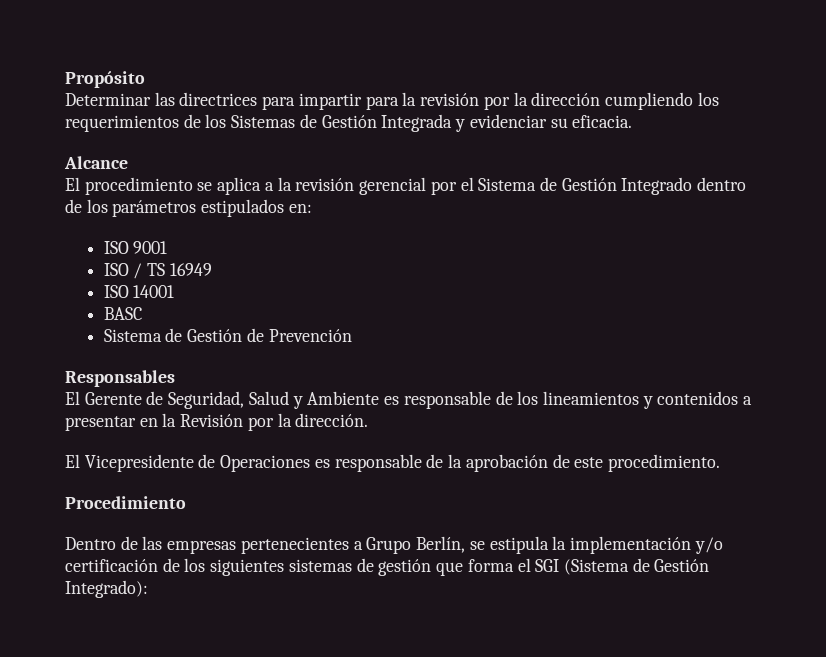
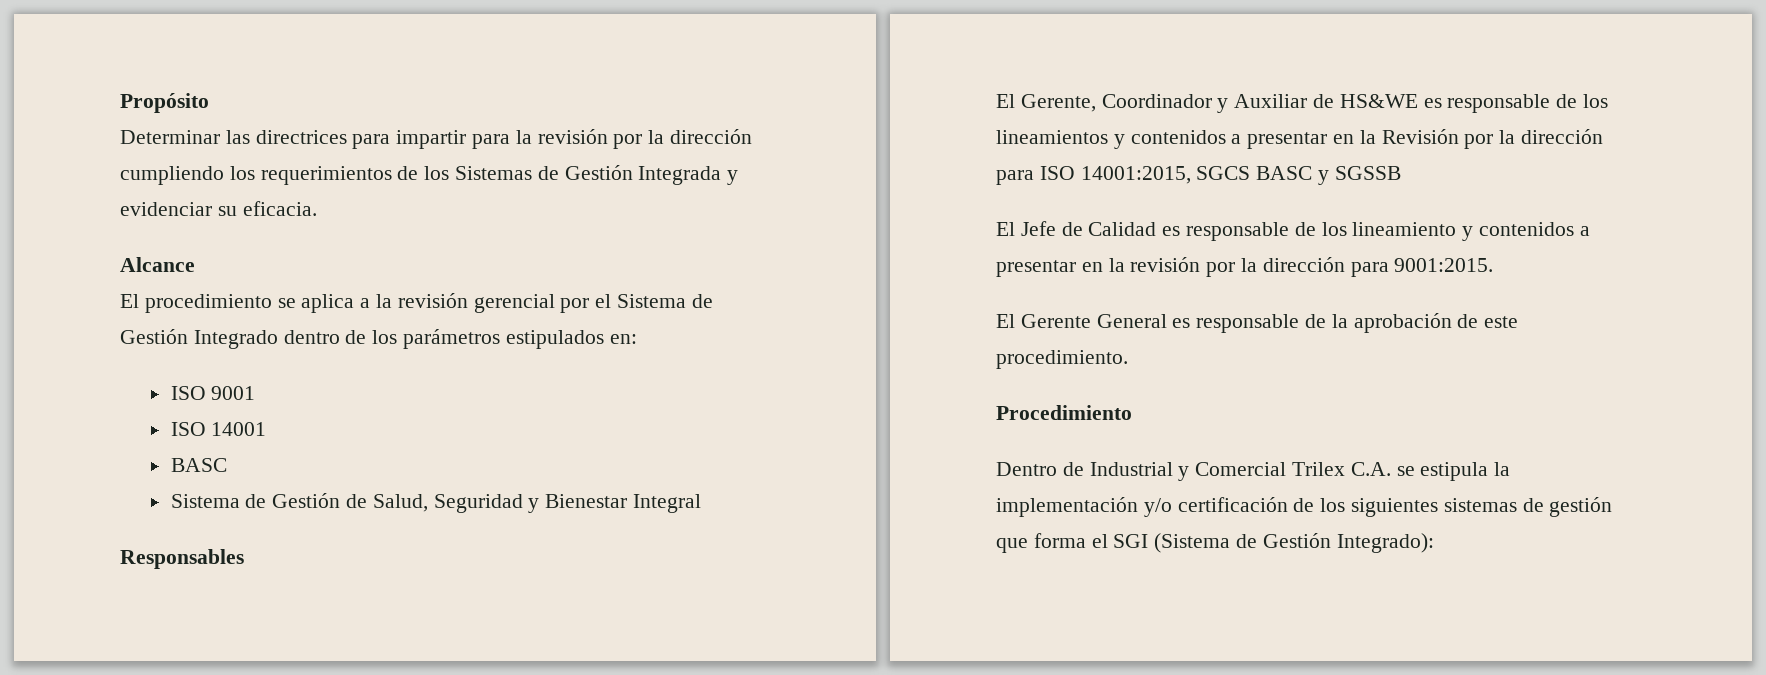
[103,263,212,279] // ISO / TS 16949 -> (256, 393) none
[268,329,352,342] [65,370,175,387] [65,391,380,409] Prevención // Responsables // El Gerente de Seguridad, Salud y Ambiente -> [372,494,701,513] [120,549,244,569] [996,94,1418,113] Salud, Seguridad y Bienestar Integral // Responsables // El Gerente, Coordinador y Auxiliar de HS&WE
[295,413,369,427] [65,454,311,472] dirección. // El Vicepresidente de Operaciones -> [1521,129,1604,144] [996,166,1401,185] [996,221,1590,241] [996,257,1494,277] [996,314,1167,328] dirección para ISO 14001:2015, SGCS BASC y SGSSB // El Jefe de Calidad es responsable de los lineamiento y contenidos a presentar en la revisión por la dirección para 9001:2015. // El Gerente General
[142,536,466,554] las empresas pertenecientes a Grupo Berlín, -> [1089,462,1391,481] Industrial y Comercial Trilex C.A.

